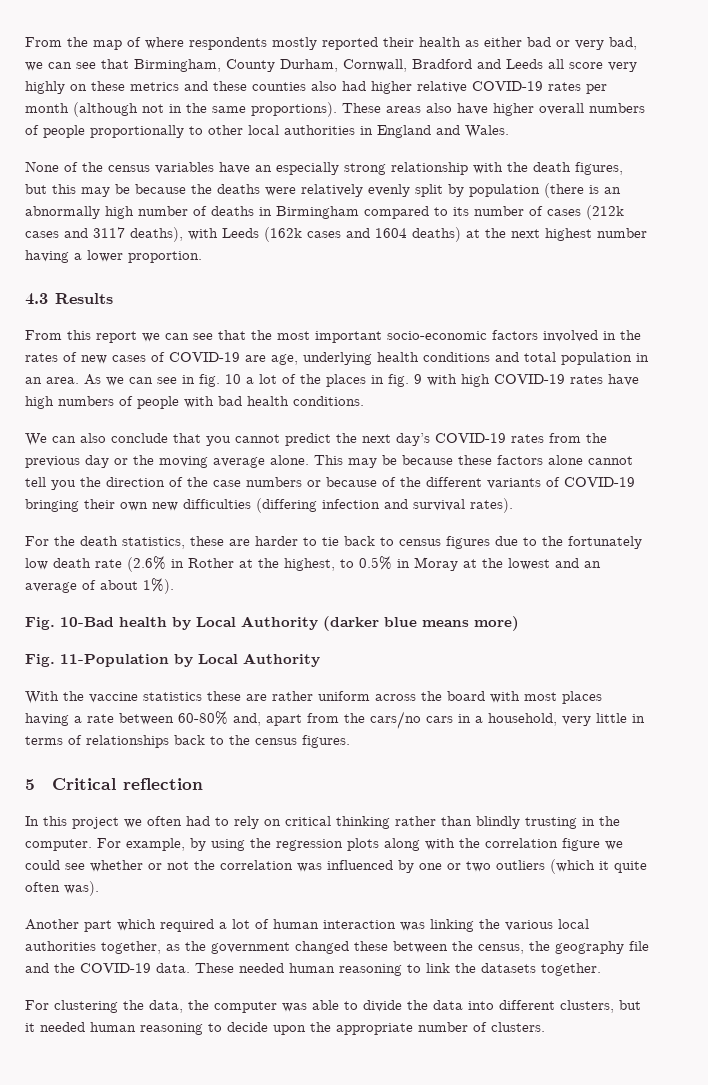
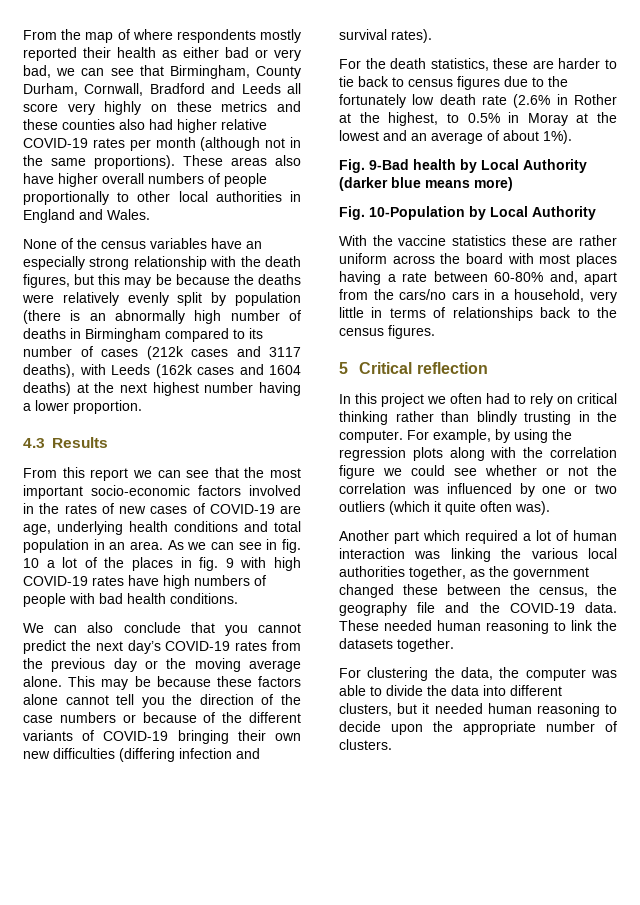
[60,617,114,627] 10-Bad -> [369,159,409,170] 9-Bad
[60,654,169,667] 11-Population -> [369,206,465,220] 10-Population

